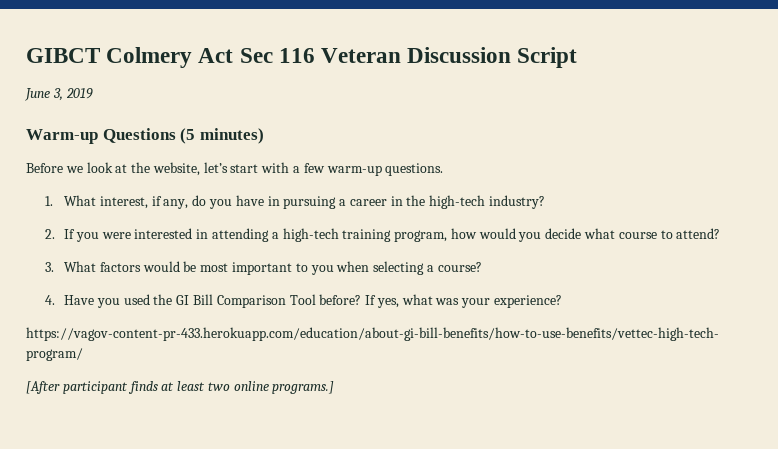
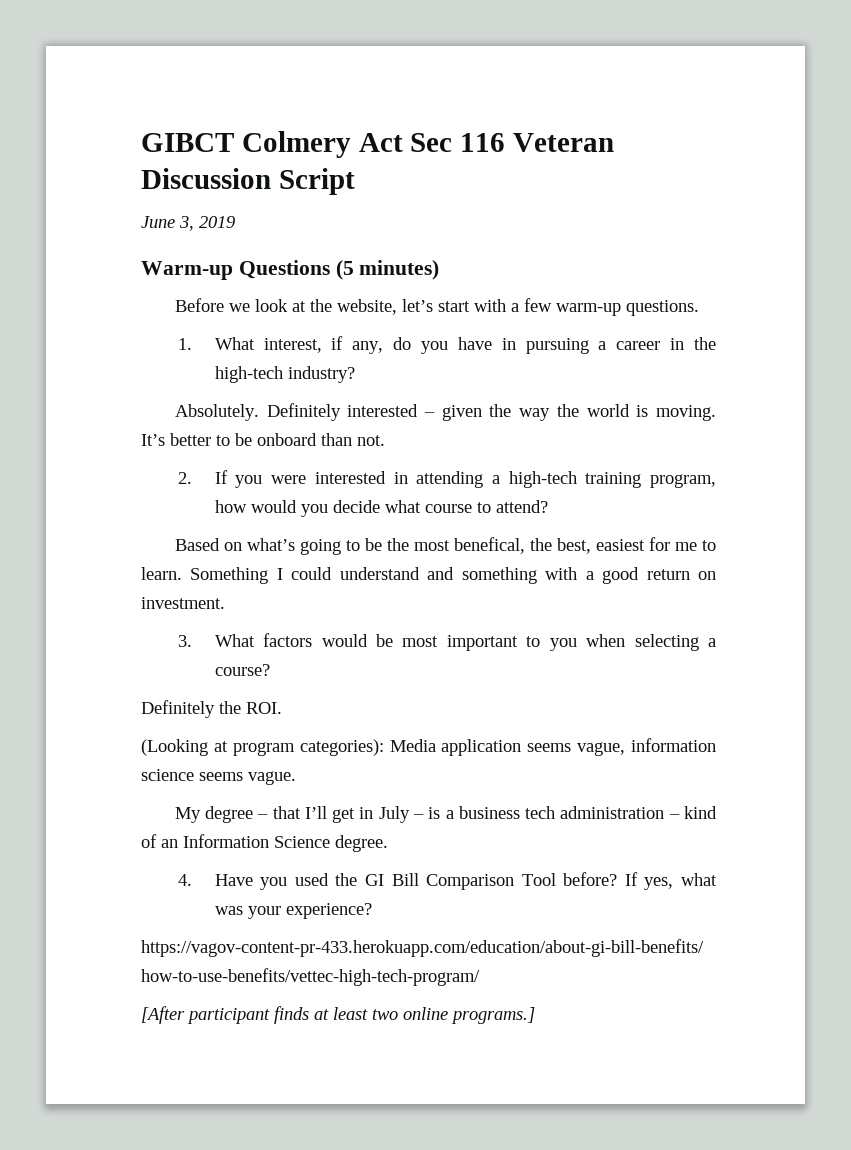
(546, 202) none -> [174,403,717,421] [141,433,385,446] // Absolutely. Definitely interested – given the way the world is moving. It’s better to be onboard than not.
(721, 233) none -> [174,537,716,555] [141,567,716,584] [141,597,225,609] // Based on what’s going to be the most benefical, the best, easiest for me to learn. Something I could understand and something with a good return on investment.
(482, 267) none -> [141,700,282,718] [141,738,716,756] [141,769,296,785] [174,806,717,823] [141,834,388,852] // Definitely the ROI. // (Looking at program categories): Media application seems vague, information science seems vague. // My degree – that I’ll get in July – is a business tech administration – kind of an Information Science degree.

